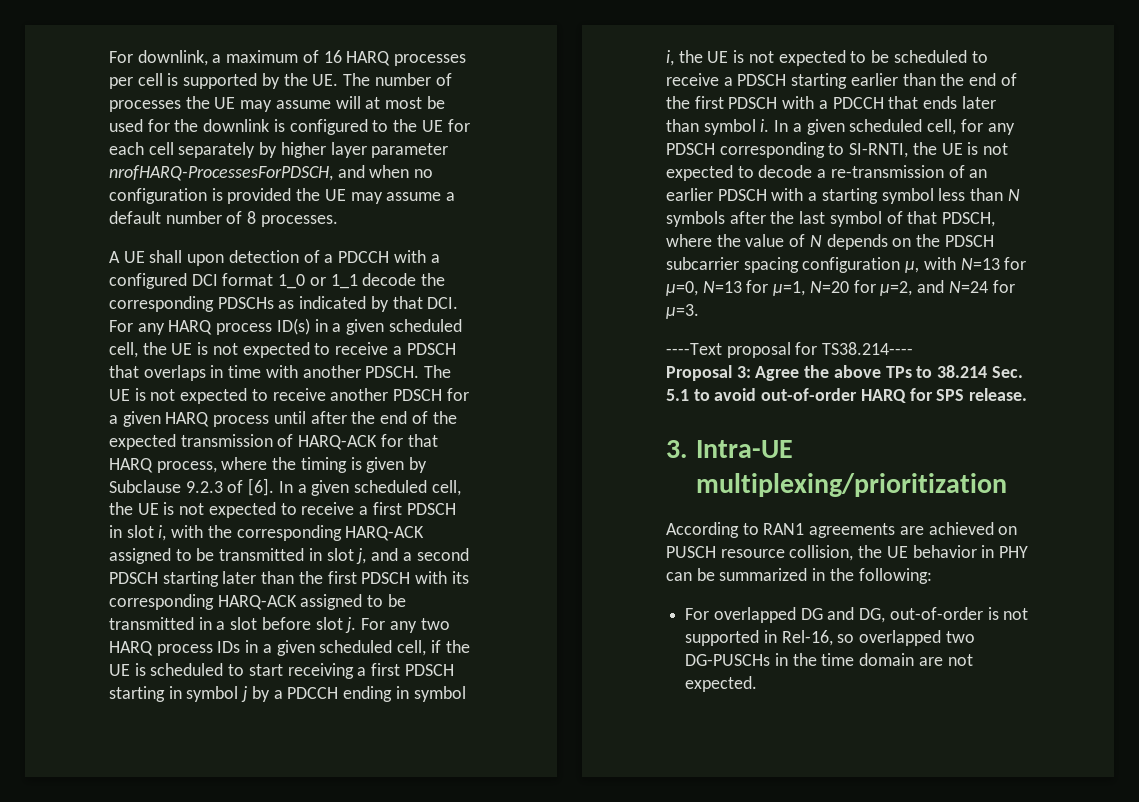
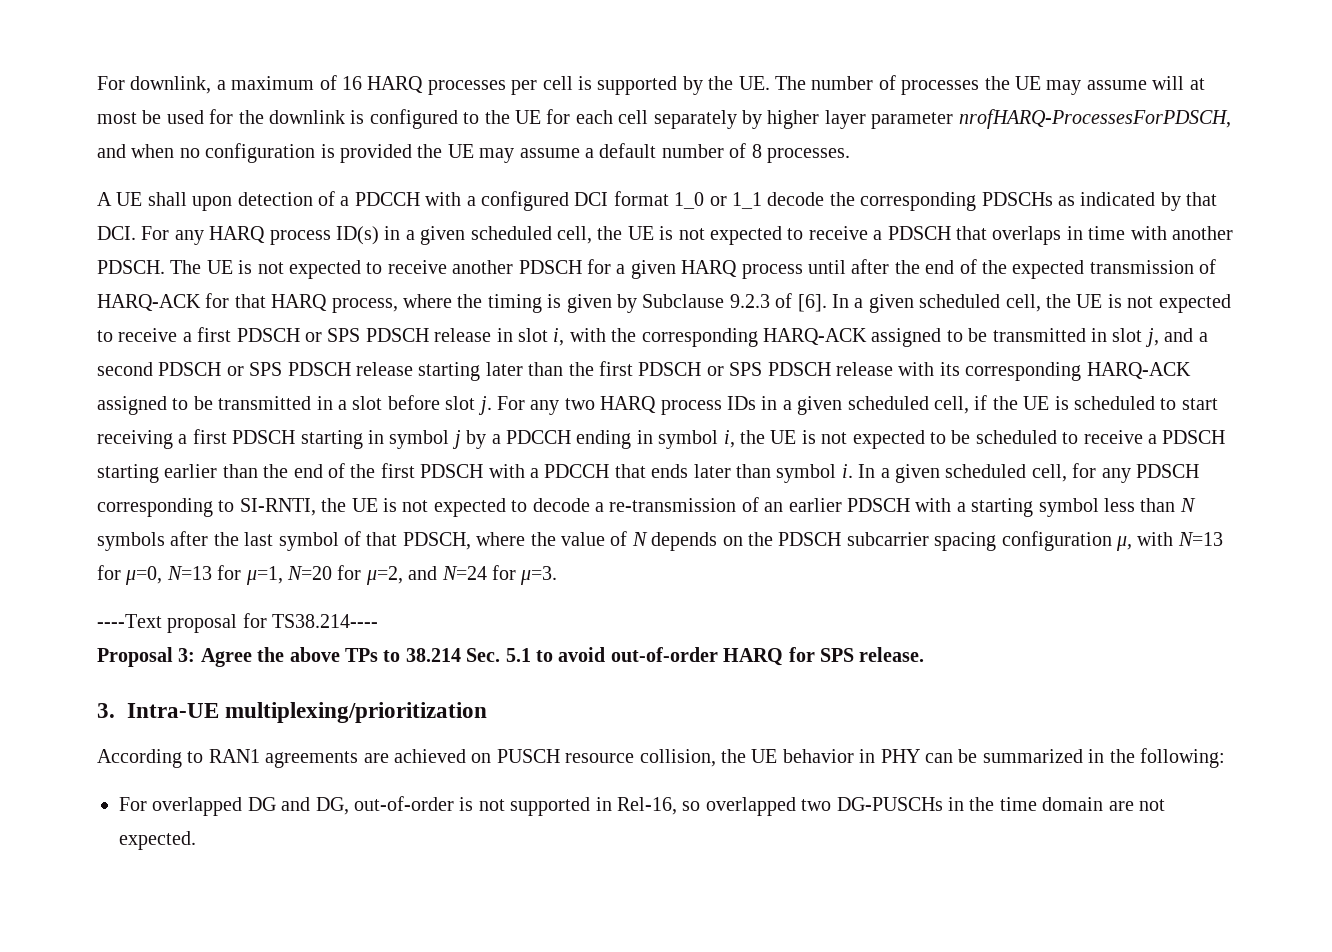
(456, 509) none -> [305,328,492,342] or SPS PDSCH release
(158, 578) none -> [226,362,413,376] or SPS PDSCH release
(411, 578) none -> [706,362,893,376] or SPS PDSCH release

